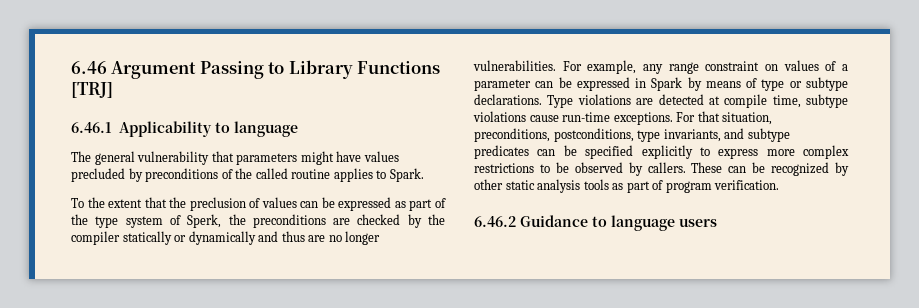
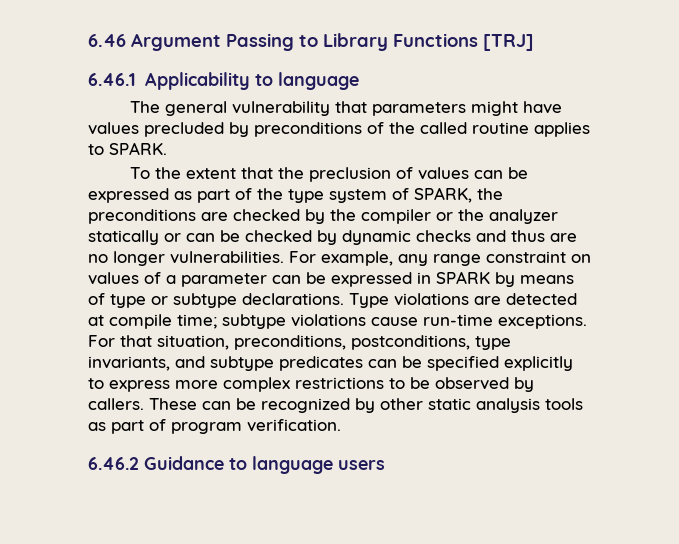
[389,168,424,182] Spark. -> [109,142,167,155] SPARK.
[187,214,222,228] Sperk, -> [414,187,472,203] SPARK,
[122,231,256,245] statically or dynamically -> [436,209,558,224] [88,230,471,245] or the analyzer statically or can be checked by dynamic checks
[651,77,683,91] Spark -> [436,271,490,284] SPARK
[772,95,801,108] time, -> [177,314,217,329] time;

